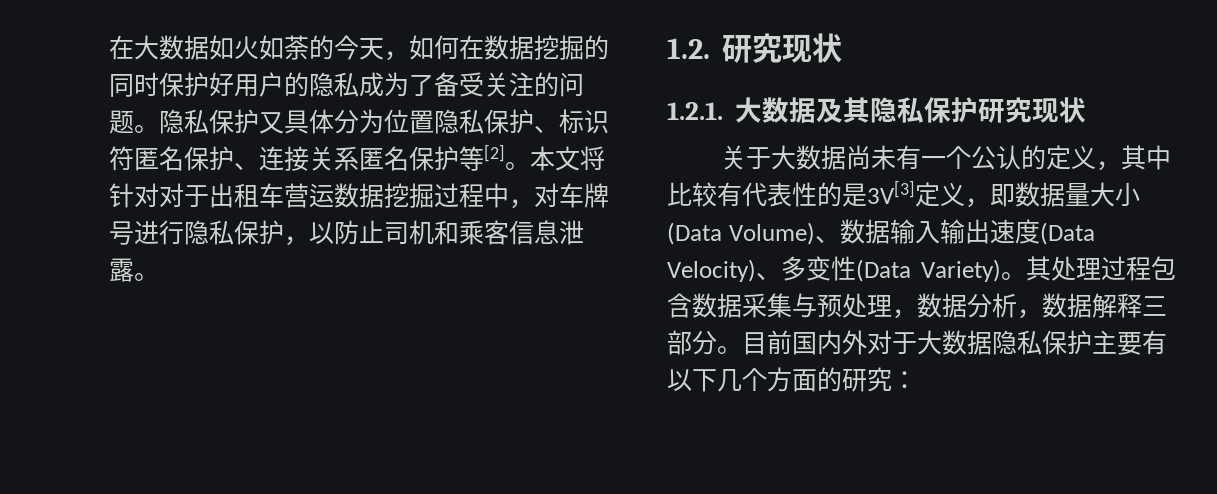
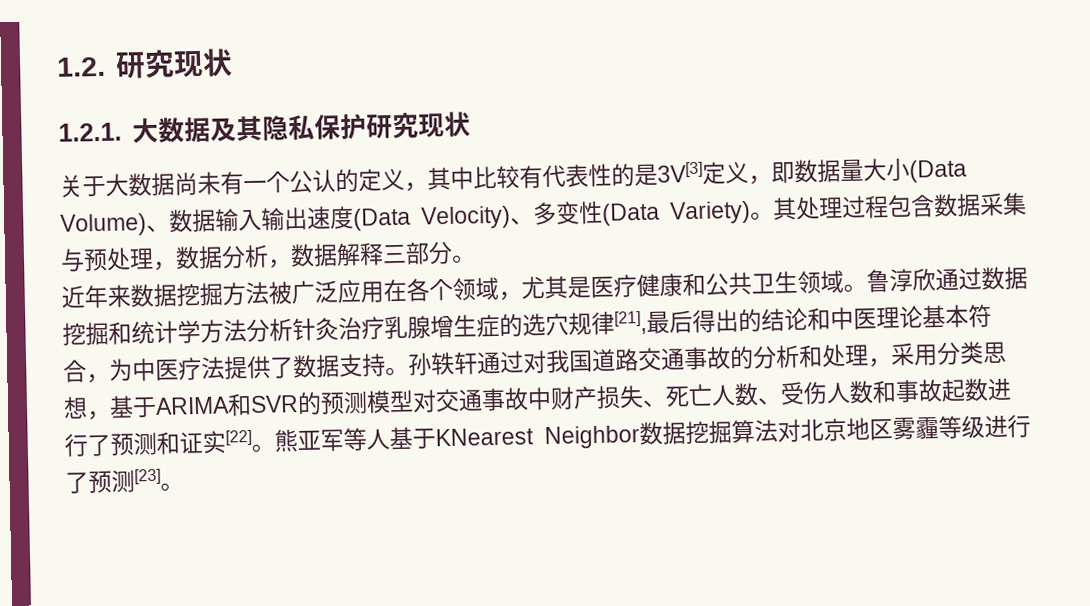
[109,35,609,61] [109,72,584,97] [109,109,609,134] [109,144,505,171] [505,146,605,171] [109,183,609,209] [109,220,584,246] [109,258,159,282] 在大数据如火如荼的今天，如何在数据挖掘的同时保护好用户的隐私成为了备受关注的问题。隐私保护又具体分为位置隐私保护、标识符匿名保护、连接关系匿名保护等[2]。本文将针对对于出租车营运数据挖掘过程中，对车牌号进行隐私保护，以防止司机和乘客信息泄露。 // -> (56, 66) none
[742,330,1167,355] [667,367,917,392] 目前国内外对于大数据隐私保护主要有以下几个方面的研究： -> [61,266,1028,309] [62,303,992,346] [63,341,1007,384] [63,378,1012,421] [64,414,1031,457] [65,468,184,494] // 近年来数据挖掘方法被广泛应用在各个领域，尤其是医疗健康和公共卫生领域。鲁淳欣通过数据挖掘和统计学方法分析针灸治疗乳腺增生症的选穴规律[21],最后得出的结论和中医理论基本符合，为中医疗法提供了数据支持。孙轶轩通过对我国道路交通事故的分析和处理，采用分类思想，基于ARIMA和SVR的预测模型对交通事故中财产损失、死亡人数、受伤人数和事故起数进行了预测和证实[22]。熊亚军等人基于KNearest Neighbor数据挖掘算法对北京地区雾霾等级进行了预测[23]。

